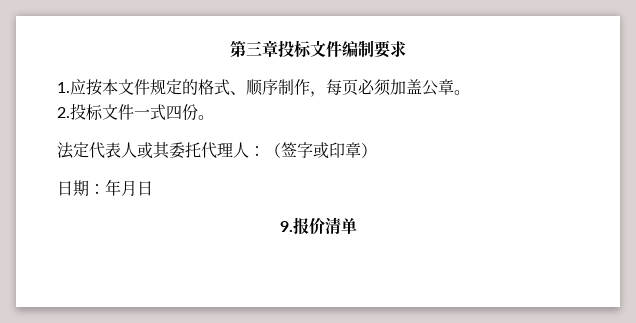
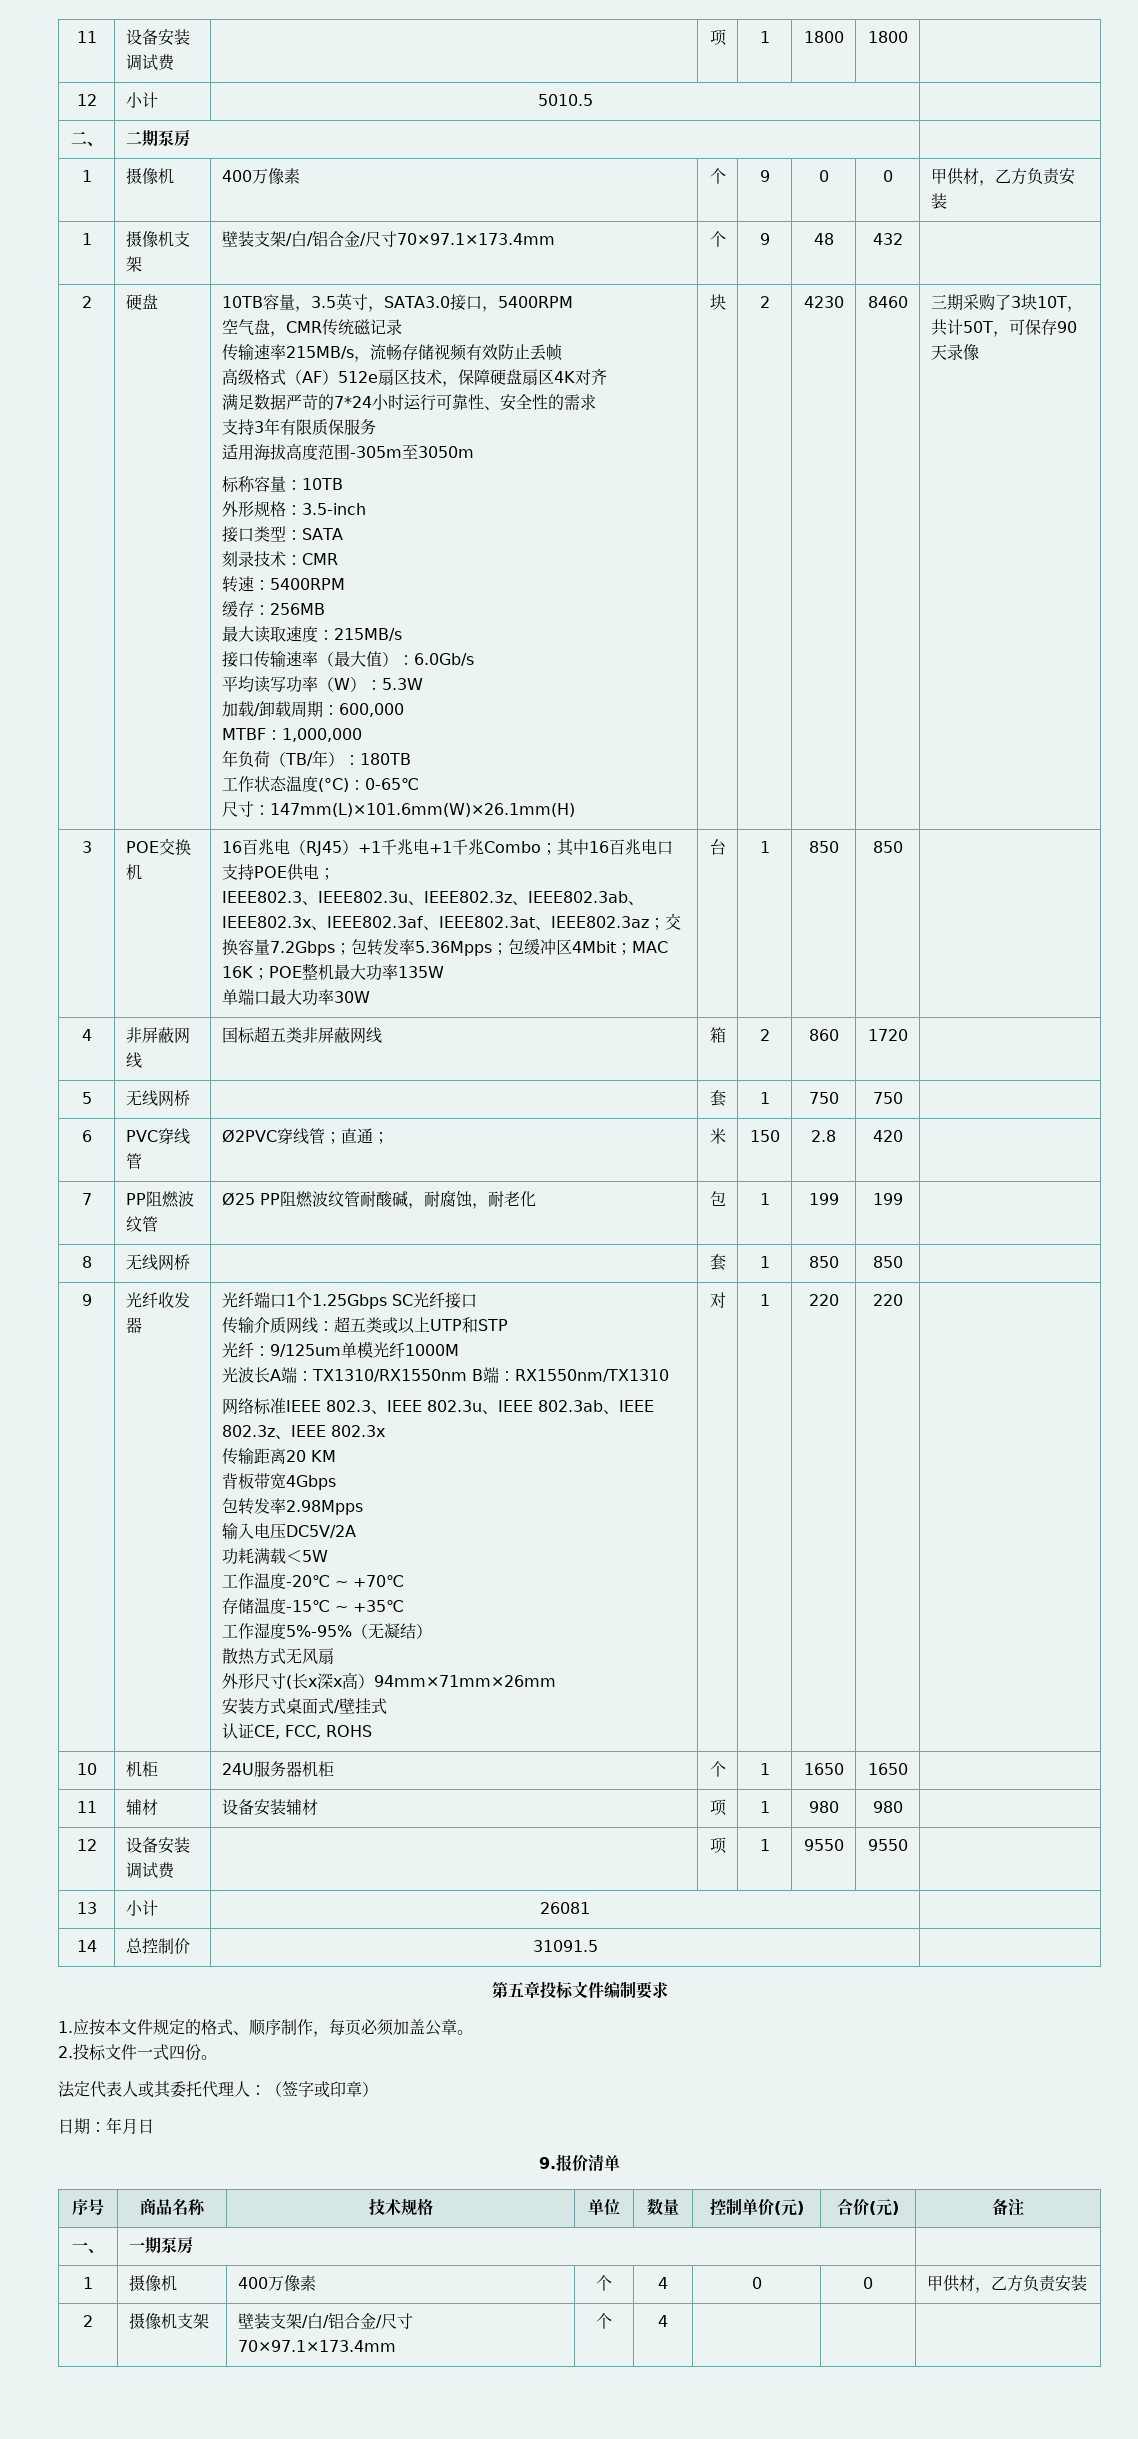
[230,40,262,57] 第三 -> [76,31,97,43] [125,29,190,46] [125,54,175,71] [709,29,727,46] [759,31,770,43] [803,31,844,43] [867,31,908,43] [76,94,97,106] [125,92,158,108] [537,94,593,106] [70,131,103,146] [125,129,190,147] [81,170,92,182] [125,168,174,185] [221,168,300,185] [709,168,726,184] [759,170,770,182] [818,170,829,182] [882,170,893,182] [930,168,1075,186] [930,193,947,209] [81,233,92,245] [125,231,190,248] [125,256,142,272] [221,231,555,247] [709,231,726,247] [759,233,770,245] [813,233,834,245] [872,233,903,245] [81,296,92,308] [125,294,158,310] [221,293,574,312] [221,319,402,337] [221,343,563,362] [221,368,607,387] [221,394,596,411] [221,418,376,436] [221,443,474,461] [221,476,343,493] [221,501,366,517] [221,526,344,543] [221,551,338,567] [221,576,345,593] [221,601,325,617] [221,626,402,643] [221,651,474,668] [221,676,423,693] [221,701,404,718] [221,728,362,742] [221,750,411,768] [221,776,419,792] [221,801,575,817] [709,294,726,310] [759,296,770,308] [803,296,844,308] [867,296,908,308] [930,294,1083,312] [930,319,1077,337] [930,344,979,361] [81,841,92,853] [125,838,191,856] [125,864,142,880] [221,839,673,856] [221,864,335,881] [221,891,644,905] [221,913,681,930] [221,939,668,956] [221,963,444,981] [221,989,370,1006] [709,839,726,855] [759,841,770,853] [808,841,839,853] [872,841,903,853] [81,1029,92,1041] [125,1027,190,1044] [125,1052,142,1068] [221,1026,382,1044] [709,1027,726,1043] [759,1029,770,1041] [808,1029,839,1041] [867,1029,908,1041] [81,1092,92,1104] [125,1090,190,1107] [709,1090,726,1107] [759,1092,770,1104] [808,1092,839,1104] [872,1092,903,1104] [81,1130,92,1142] [125,1128,190,1144] [125,1153,142,1169] [221,1128,389,1144] [709,1128,726,1144] [749,1130,780,1142] [811,1130,836,1142] [872,1130,903,1142] [81,1193,92,1205] [125,1191,194,1208] [125,1216,158,1232] [221,1190,536,1209] [709,1191,726,1206] [759,1193,770,1205] [808,1193,839,1205] [872,1193,903,1205] [81,1256,92,1268] [125,1254,190,1271] [709,1254,726,1271] [759,1256,770,1268] [808,1256,839,1268] [872,1256,903,1268] [81,1294,92,1306] [125,1292,190,1308] [125,1317,142,1333] [221,1292,477,1309] [221,1316,508,1334] [221,1341,459,1358] [221,1367,669,1383] [221,1398,654,1415] [221,1425,385,1439] [221,1448,336,1465] [221,1473,336,1490] [221,1498,363,1515] [221,1523,356,1539] [221,1548,328,1565] [221,1573,404,1589] [221,1598,404,1614] [221,1623,432,1639] [221,1648,334,1665] [221,1672,556,1689] [221,1698,387,1715] [221,1723,372,1739] [709,1292,726,1308] [759,1294,770,1306] [808,1294,839,1306] [872,1294,903,1306] [76,1763,97,1775] [125,1761,158,1777] [221,1761,334,1777] [709,1761,726,1777] [759,1763,770,1775] [803,1763,844,1775] [867,1763,908,1775] [76,1801,97,1813] [125,1799,158,1816] [221,1799,318,1816] [709,1799,727,1816] [759,1801,770,1813] [808,1801,839,1813] [872,1801,903,1813] [76,1839,97,1851] [125,1837,190,1854] [125,1862,175,1879] [709,1837,727,1854] [759,1839,770,1851] [803,1839,844,1851] [867,1839,908,1851] [76,1902,97,1914] [125,1900,158,1916] [540,1902,590,1914] [76,1940,97,1952] [125,1938,190,1954] [532,1940,598,1952] [491,1981,524,1998] 11 | 设备安装调试费 | | 项 | 1 | 1800 | 1800 | // 12 | 小计 | 5010.5 | // 二、 | 二期泵房 | // 1 | 摄像机 | 400万像素 | 个 | 9 | 0 | 0 | 甲供材，乙方负责安装 // 1 | 摄像机支架 | 壁装支架/白/铝合金/尺寸70×97.1×173.4mm | 个 | 9 | 48 | 432 | // 2 | 硬盘 | 10TB容量，3.5英寸，SATA3.0接口，5400RPM // 空气盘，CMR传统磁记录 // 传输速率215MB/s，流畅存储视频有效防止丢帧 // 高级格式（AF）512e扇区技术，保障硬盘扇区4K对齐 // 满足数据严苛的7*24小时运行可靠性、安全性的需求 // 支持3年有限质保服务 // 适用海拔高度范围-305m至3050m // 标称容量：10TB // 外形规格：3.5-inch // 接口类型：SATA // 刻录技术：CMR // 转速：5400RPM // 缓存：256MB // 最大读取速度：215MB/s // 接口传输速率（最大值）：6.0Gb/s // 平均读写功率（W）：5.3W // 加载/卸载周期：600,000 // MTBF：1,000,000 // 年负荷（TB/年）：180TB // 工作状态温度(°C)：0-65℃ // 尺寸：147mm(L)×101.6mm(W)×26.1mm(H) | 块 | 2 | 4230 | 8460 | 三期采购了3块10T，共计50T，可保存90天录像 // 3 | POE交换机 | 16百兆电（RJ45）+1千兆电+1千兆Combo；其中16百兆电口支持POE供电； // IEEE802.3、IEEE802.3u、IEEE802.3z、IEEE802.3ab、IEEE802.3x、IEEE802.3af、IEEE802.3at、IEEE802.3az；交换容量7.2Gbps；包转发率5.36Mpps；包缓冲区4Mbit；MAC 16K；POE整机最大功率135W // 单端口最大功率30W | 台 | 1 | 850 | 850 | // 4 | 非屏蔽网线 | 国标超五类非屏蔽网线 | 箱 | 2 | 860 | 1720 | // 5 | 无线网桥 | | 套 | 1 | 750 | 750 | // 6 | PVC穿线管 | Ø2PVC穿线管；直通； | 米 | 150 | 2.8 | 420 | // 7 | PP阻燃波纹管 | Ø25 PP阻燃波纹管耐酸碱，耐腐蚀，耐老化 | 包 | 1 | 199 | 199 | // 8 | 无线网桥 | | 套 | 1 | 850 | 850 | // 9 | 光纤收发器 | 光纤端口1个1.25Gbps SC光纤接口 // 传输介质网线：超五类或以上UTP和STP // 光纤：9/125um单模光纤1000M // 光波长A端：TX1310/RX1550nm B端：RX1550nm/TX1310 // 网络标准IEEE 802.3、IEEE 802.3u、IEEE 802.3ab、IEEE 802.3z、IEEE 802.3x // 传输距离20 KM // 背板带宽4Gbps // 包转发率2.98Mpps // 输入电压DC5V/2A // 功耗满载＜5W // 工作温度-20℃ ~ +70℃ // 存储温度-15℃ ~ +35℃ // 工作湿度5%-95%（无凝结） // 散热方式无风扇 // 外形尺寸(长x深x高）94mm×71mm×26mm // 安装方式桌面式/壁挂式 // 认证CE, FCC, ROHS | 对 | 1 | 220 | 220 | // 10 | 机柜 | 24U服务器机柜 | 个 | 1 | 1650 | 1650 | // 11 | 辅材 | 设备安装辅材 | 项 | 1 | 980 | 980 | // 12 | 设备安装调试费 | | 项 | 1 | 9550 | 9550 | // 13 | 小计 | 26081 | // 14 | 总控制价 | 31091.5 | // 第五
(357, 226) none -> [72,2199,104,2215] [140,2198,206,2216] [368,2198,433,2216] [588,2199,620,2215] [647,2198,679,2216] [709,2198,804,2216] [837,2198,899,2216] [992,2198,1024,2216] [72,2242,104,2253] [128,2236,193,2254] [83,2277,93,2289] [128,2275,177,2292] [237,2275,316,2292] [596,2275,612,2291] [658,2277,668,2289] [751,2277,762,2289] [863,2277,873,2289] [926,2275,1087,2293] [83,2315,93,2327] [128,2313,209,2330] [237,2313,413,2329] [237,2340,396,2352] [596,2313,612,2329] [658,2315,668,2327] // 序号 | 商品名称 | 技术规格 | 单位 | 数量 | 控制单价(元) | 合价(元) | 备注 // 一、 | 一期泵房 | // 1 | 摄像机 | 400万像素 | 个 | 4 | 0 | 0 | 甲供材，乙方负责安装 // 2 | 摄像机支架 | 壁装支架/白/铝合金/尺寸70×97.1×173.4mm | 个 | 4 | | |

